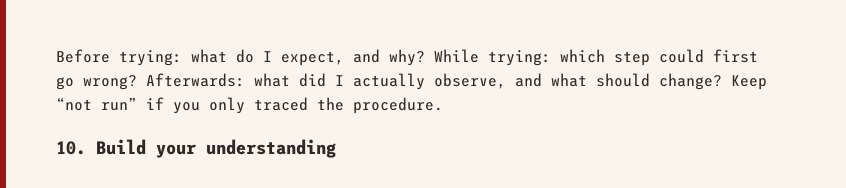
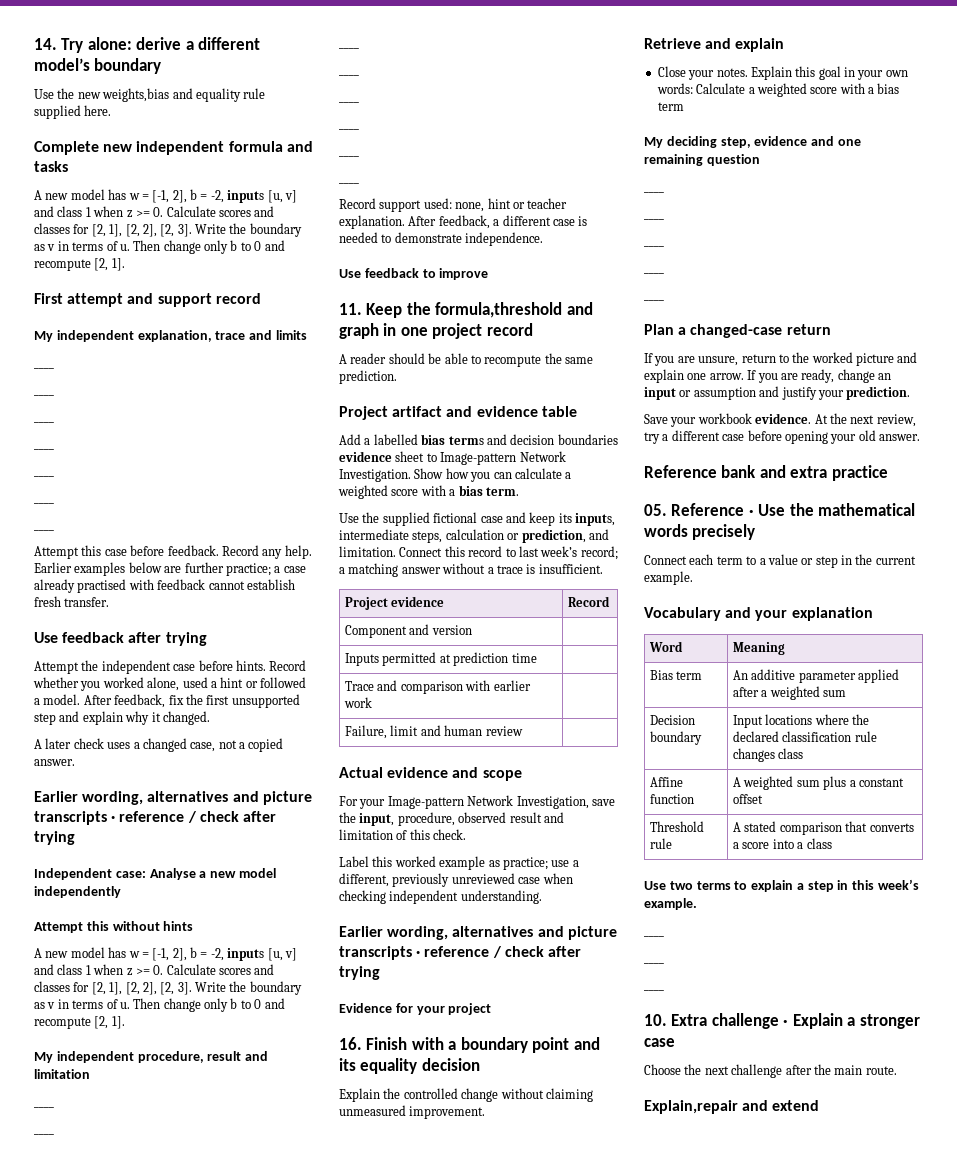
[56,49,758,66] [56,73,767,90] [56,97,443,114] [56,139,336,158] Before trying: what do I expect, and why? While trying: which step could first go wrong? Afterwards: what did I actually observe, and what should change? Keep “not run” if you only traced the procedure. // 10. Build your understanding -> [34,37,261,53] [34,58,162,74] [34,88,266,102] [34,105,112,119] [34,141,313,155] [34,161,68,172] [34,189,297,203] [34,206,275,218] [34,223,302,237] [34,240,285,254] [34,258,125,271] [34,293,261,307] [34,330,307,342] [34,367,54,369] [34,394,54,396] [34,421,54,423] [34,448,54,450] [34,475,54,477] [34,502,54,504] [34,529,54,531] [34,545,312,559] [34,562,306,576] [34,579,295,593] [34,596,110,607] [34,632,207,646] [34,660,307,674] [33,677,306,691] [34,694,300,708] [34,711,210,725] [34,738,284,752] [34,759,75,766] [34,791,312,805] [34,811,276,825] [34,831,75,845] [34,868,276,880] [34,886,121,898] [34,921,194,933] [34,947,297,961] [34,964,275,976] [34,981,302,995] [34,998,285,1012] [34,1016,125,1029] [34,1051,269,1063] [34,1069,90,1079] [34,1106,54,1108] [34,1133,54,1135] [339,47,359,49] [339,74,359,76] [339,101,359,103] [339,128,359,130] [339,155,359,157] [339,182,359,184] [339,198,568,212] [339,215,588,229] [339,232,544,246] [339,268,489,280] [339,302,593,318] [339,323,533,339] [339,353,593,367] [339,370,397,384] [339,406,577,420] [339,434,618,445] [339,451,566,465] [339,468,572,482] [338,485,519,499] [339,512,615,526] [339,529,609,543] [339,546,618,560] [339,563,603,577] [345,596,445,610] [568,596,611,607] [345,624,472,638] [345,652,537,666] [345,680,531,694] [344,697,373,708] [345,725,523,739] [339,767,522,781] [339,795,615,809] [339,812,564,826] [339,829,467,840] [339,856,579,870] [339,873,573,887] [339,890,542,904] [339,926,617,940] [339,946,581,960] [339,966,380,980] [339,1003,492,1015] [339,1037,600,1053] [339,1058,480,1074] [339,1088,593,1102] [339,1105,486,1119] [644,38,785,52] [657,66,908,80] [656,83,900,97] [657,102,684,111] [644,136,861,148] [644,154,760,166] [644,191,664,193] [644,218,664,220] [644,245,664,247] [644,272,664,274] [644,299,664,301] [644,324,831,338] [644,352,918,366] [644,369,891,383] [644,386,911,400] [644,413,916,427] [644,430,920,444] [644,465,888,481] [644,503,916,516] [644,524,756,540] [644,554,916,568] [644,571,693,585] [644,607,873,621] [649,641,684,652] [733,642,786,655] [650,670,703,680] [733,669,900,683] [733,686,847,700] [650,715,696,725] [650,731,703,745] [733,714,870,728] [733,731,877,742] [733,748,804,762] [650,777,684,787] [650,794,695,804] [733,776,904,790] [733,794,764,804] [650,821,705,832] [650,838,673,849] [733,821,914,835] [733,838,832,849] [644,879,920,892] [644,898,697,910] [644,935,664,937] [644,962,664,964] [644,989,664,991] [644,1013,920,1029] [644,1038,675,1047] [644,1064,897,1078] [644,1100,820,1114] 14. Try alone: derive a different model’s boundary // Use the new weights,bias and equality rule supplied here. // Complete new independent formula and tasks // A new model has w = [-1, 2], b = -2, inputs [u, v] and class 1 when z >= 0. Calculate scores and classes for [2, 1], [2, 2], [2, 3]. Write the boundary as v in terms of u. Then change only b to 0 and recompute [2, 1]. // First attempt and support record // My independent explanation, trace and limits // ____ // ____ // ____ // ____ // ____ // ____ // ____ // Attempt this case before feedback. Record any help. Earlier examples below are further practice; a case already practised with feedback cannot establish fresh transfer. // Use feedback after trying // Attempt the independent case before hints. Record whether you worked alone, used a hint or followed a model. After feedback, fix the first unsupported step and explain why it changed. // A later check uses a changed case, not a copied answer. // Earlier wording, alternatives and picture transcripts · reference / check after trying // Independent case: Analyse a new model independently // Attempt this without hints // A new model has w = [-1, 2], b = -2, inputs [u, v] and class 1 when z >= 0. Calculate scores and classes for [2, 1], [2, 2], [2, 3]. Write the boundary as v in terms of u. Then change only b to 0 and recompute [2, 1]. // My independent procedure, result and limitation // ____ // ____ // ____ // ____ // ____ // ____ // ____ // ____ // Record support used: none, hint or teacher explanation. After feedback, a different case is needed to demonstrate independence. // Use feedback to improve // 11. Keep the formula,threshold and graph in one project record // A reader should be able to recompute the same prediction. // Project artifact and evidence table // Add a labelled bias terms and decision boundaries evidence sheet to Image-pattern Network Investigation. Show how you can calculate a weighted score with a bias term. // Use the supplied fictional case and keep its inputs, intermediate steps, calculation or prediction, and limitation. Connect this record to last week’s record; a matching answer without a trace is insufficient. // Project evidence | Record // Component and version | // Inputs permitted at prediction time | // Trace and comparison with earlier work | // Failure, limit and human review | // Actual evidence and scope // For your Image-pattern Network Investigation, save the input, procedure, observed result and limitation of this check. // Label this worked example as practice; use a different, previously unreviewed case when checking independent understanding. // Earlier wording, alternatives and picture transcripts · reference / check after trying // Evidence for your project // 16. Finish with a boundary point and its equality decision // Explain the controlled change without claiming unmeasured improvement. // Retrieve and explain // Close your notes. Explain this goal in your own words: Calculate a weighted score with a bias term // My deciding step, evidence and one remaining question // ____ // ____ // ____ // ____ // ____ // Plan a changed-case return // If you are unsure, return to the worked picture and explain one arrow. If you are ready, change an input or assumption and justify your prediction. // Save your workbook evidence. At the next review, try a different case before opening your old answer. // Reference bank and extra practice // 05. Reference · Use the mathematical words precisely // Connect each term to a value or step in the current example. // Vocabulary and your explanation // Word | Meaning // Bias term | An additive parameter applied after a weighted sum // Decision boundary | Input locations where the declared classification rule changes class // Affine function | A weighted sum plus a constant offset // Threshold rule | A stated comparison that converts a score into a class // Use two terms to explain a step in this week’s example. // ____ // ____ // ____ // 10. Extra challenge · Explain a stronger case // Choose the next challenge after the main route. // Explain,repair and extend

